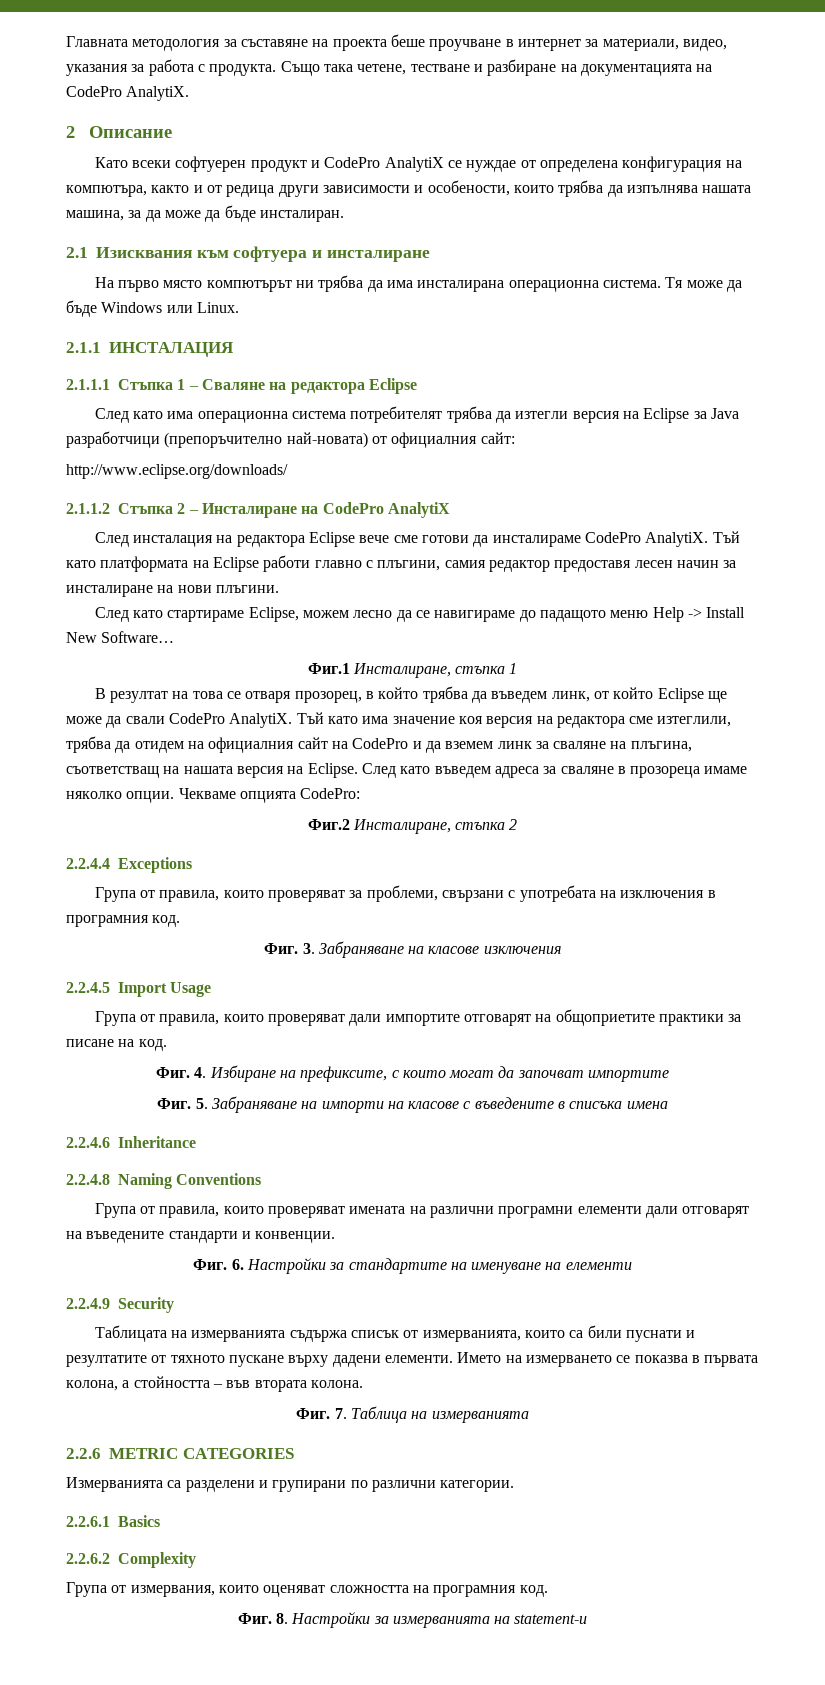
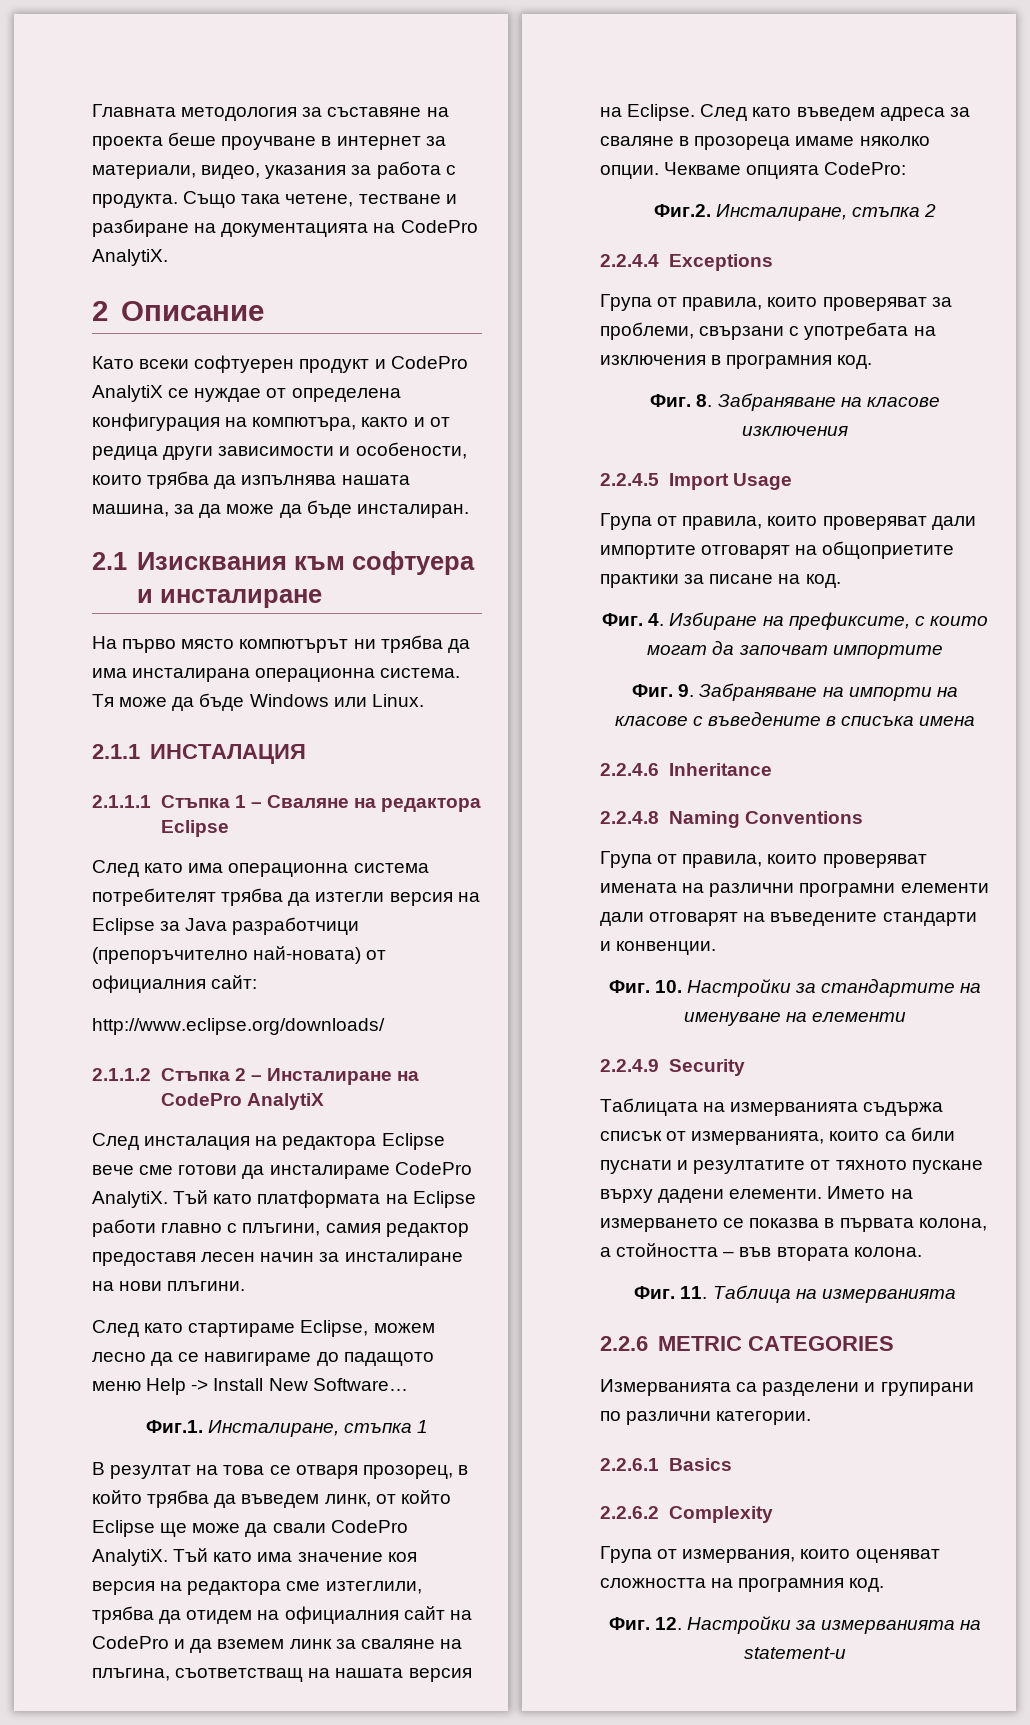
[307,663,350,674] Фиг.1 -> [145,1420,203,1433] Фиг.1.
[307,819,350,830] Фиг.2 -> [653,204,711,217] Фиг.2.
[302,943,315,954] 3. -> [696,394,713,407] 8.
[195,1098,208,1109] 5. -> [678,684,695,697] 9.
[231,1259,244,1270] 6. -> [654,980,682,993] 10.
[334,1408,347,1419] 7. -> [680,1286,708,1299] 11.
[275,1613,288,1624] 8. -> [654,1617,682,1630] 12.

